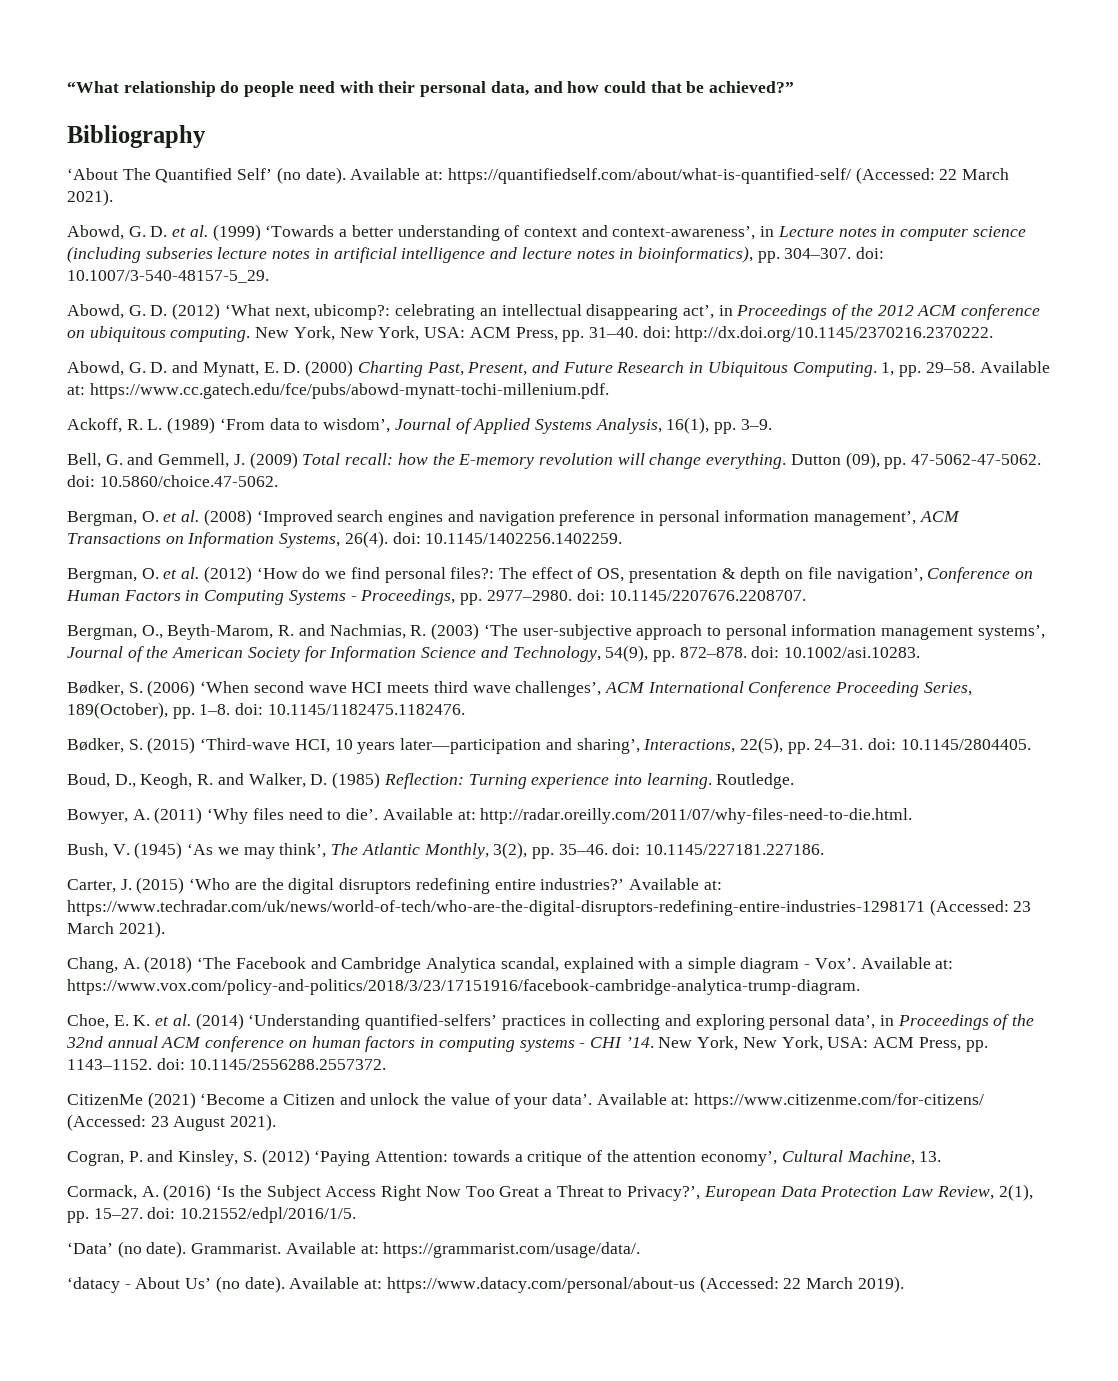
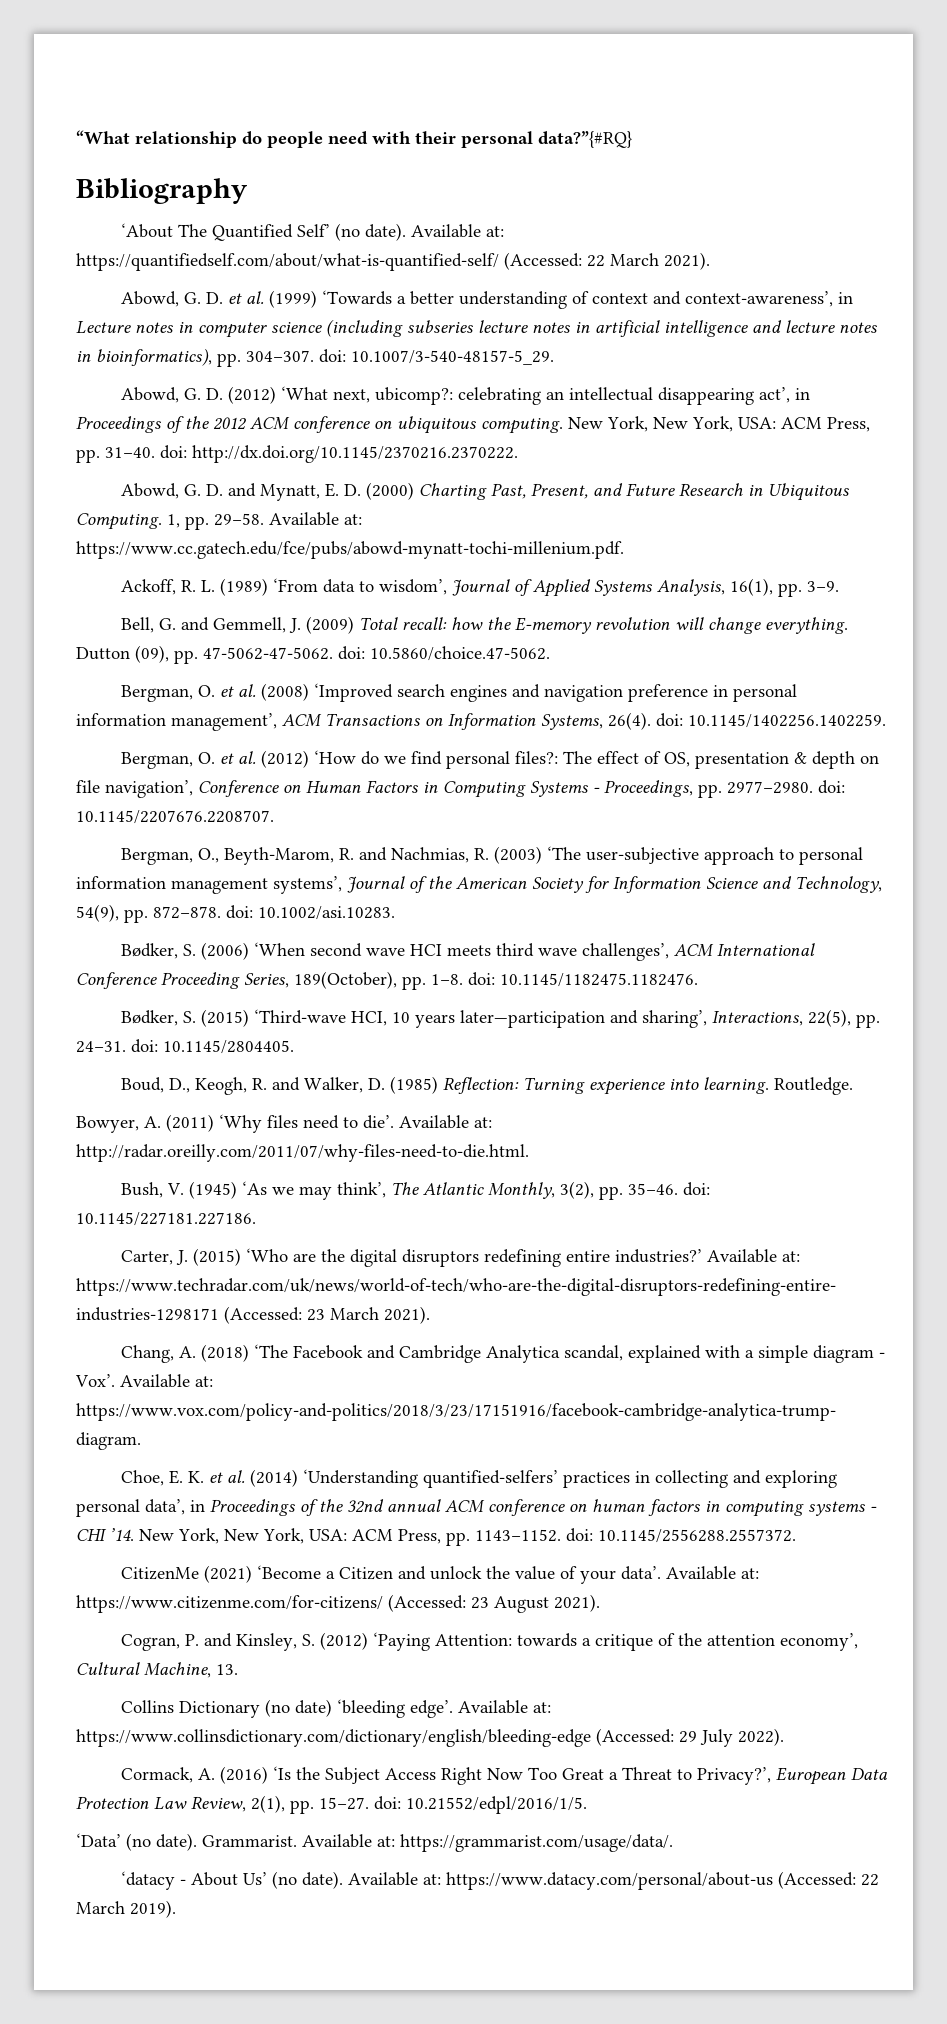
[490,81,795,96] data, and how could that be achieved?” -> [538,131,632,148] data?”{#RQ}
(942, 1156) none -> [121,1699,552,1718] [76,1728,784,1747] // Collins Dictionary (no date) ‘bleeding edge’. Available at: https://www.collinsdictionary.com/dictionary/english/bleeding-edge (Accessed: 29 July 2022).

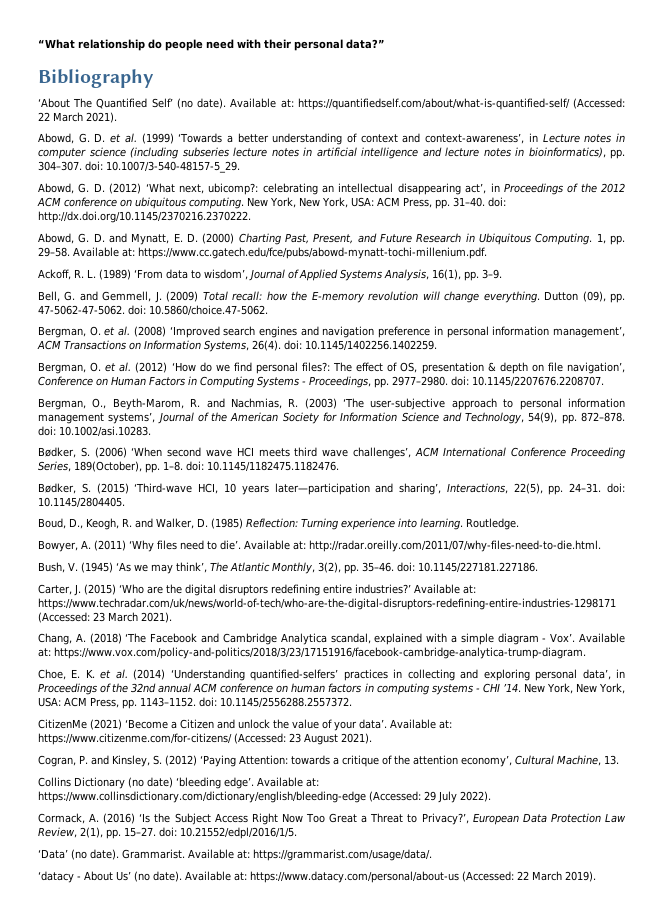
[538,131,632,148] data?”{#RQ} -> [346,39,385,49] data?”

